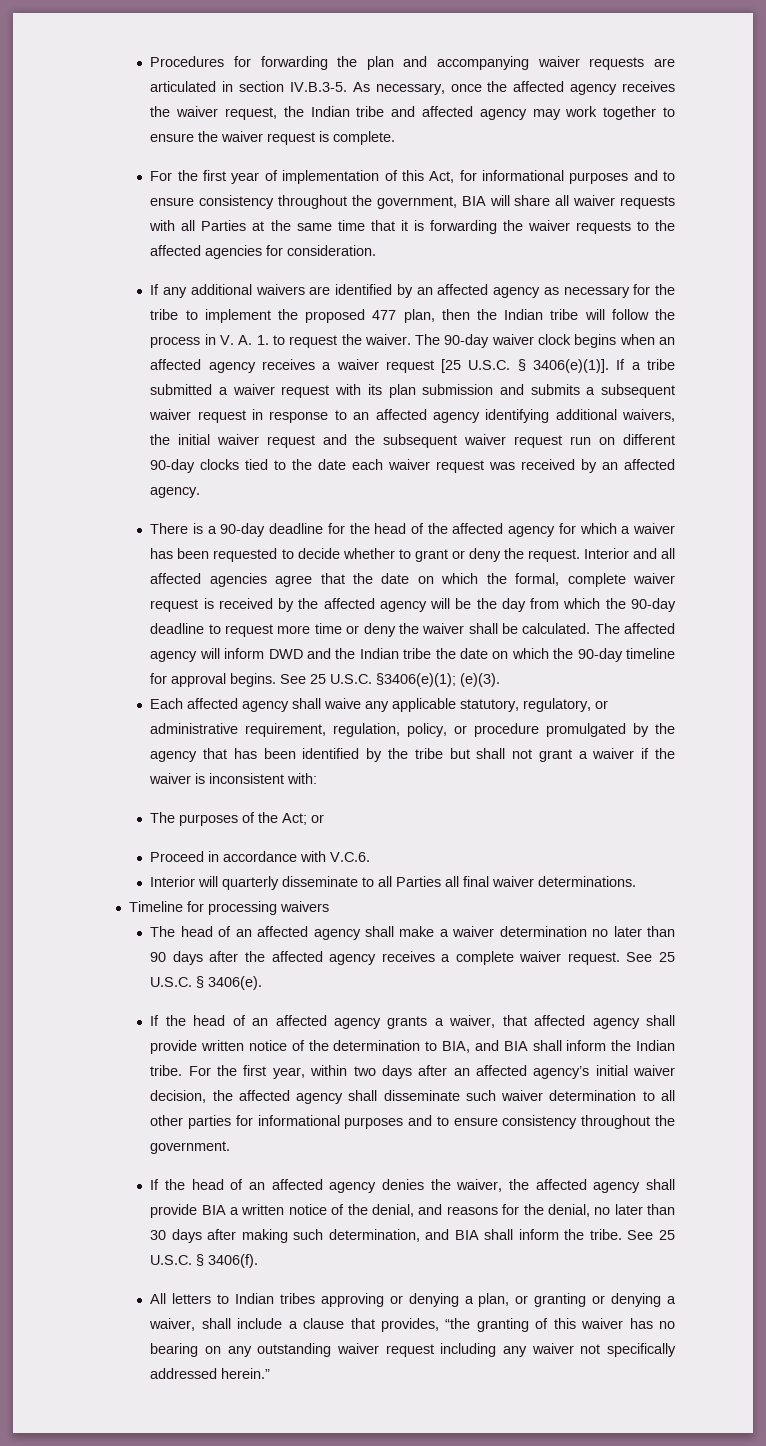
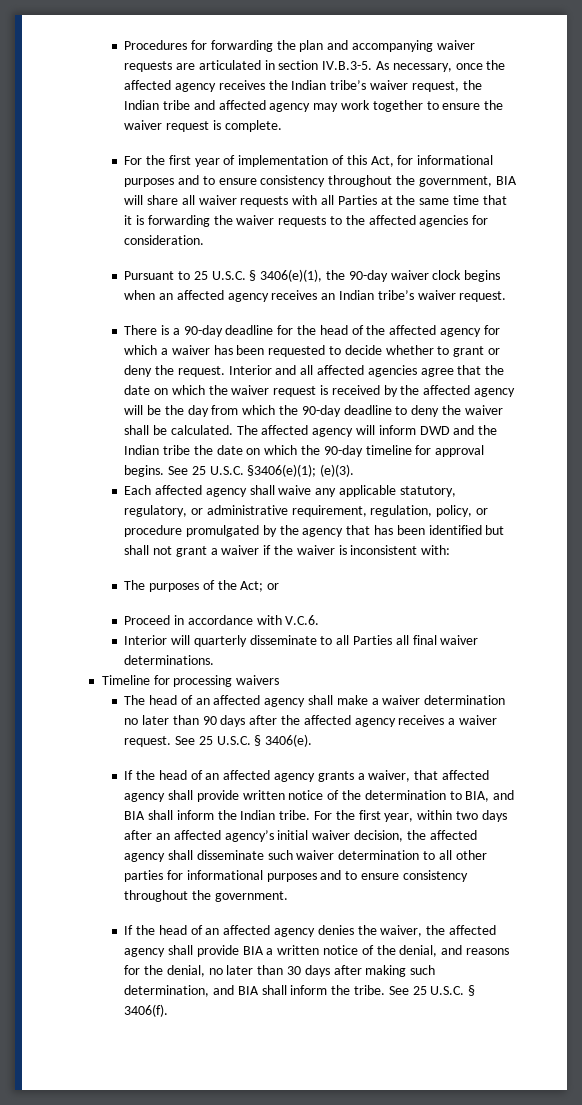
(171, 111) none -> [291,80,367,90] Indian tribe’s
[150,284,675,298] [150,309,675,323] [150,334,441,348] If any additional waivers are identified by an affected agency as necessary for the tribe to implement the proposed 477 plan, then the Indian tribe will follow the process in V. A. 1. to request the waiver. The -> [124,269,345,282] Pursuant to 25 U.S.C. § 3406(e)(1), the
[322,359,675,373] [150,384,675,398] [149,409,675,423] [150,434,675,448] [150,459,675,473] [150,487,201,498] a waiver request [25 U.S.C. § 3406(e)(1)]. If a tribe submitted a waiver request with its plan submission and submits a subsequent waiver request in response to an affected agency identifying additional waivers, the initial waiver request and the subsequent waiver request run on different 90-day clocks tied to the date each waiver request was received by an affected agency. -> [321,290,507,302] an Indian tribe’s waiver request.
[515,573,626,587] formal, complete -> (228, 390) none
[225,623,360,637] request more time or -> (408, 410) none
[366,748,443,762] by the tribe -> (482, 530) none
[455,951,514,965] complete -> (456, 721) none
[150,1293,676,1307] [149,1318,675,1332] [150,1343,676,1357] [150,1368,271,1379] // All letters to Indian tribes approving or denying a plan, or granting or denying a waiver, shall include a clause that provides, “the granting of this waiver has no bearing on any outstanding waiver request including any waiver not specifically addressed herein.” -> (169, 1010) none

